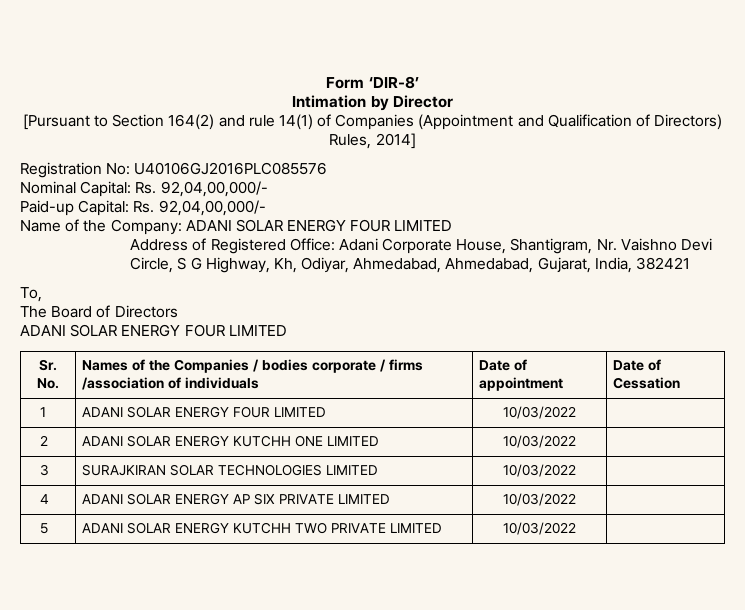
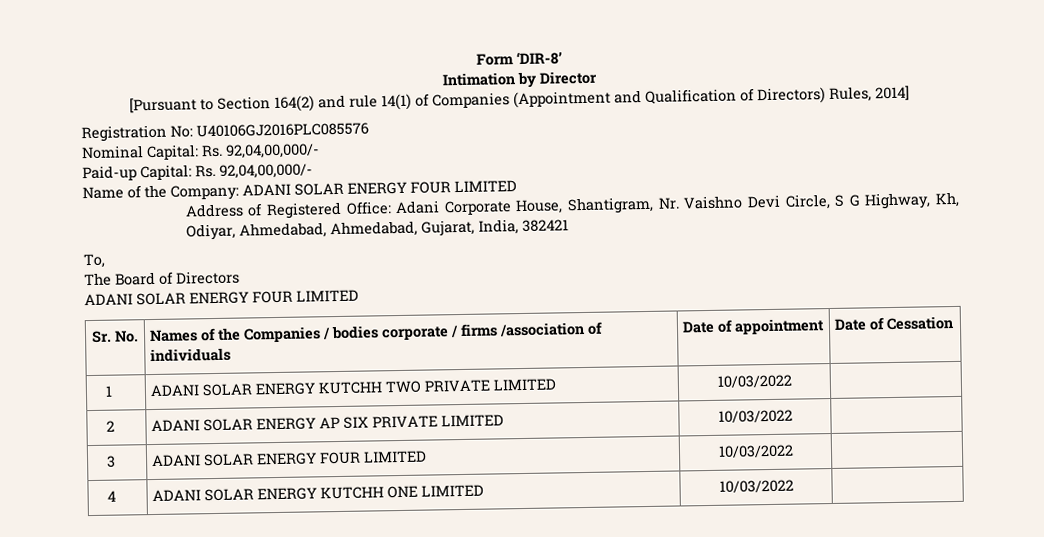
[233,406,271,418] FOUR -> [318,379,491,395] KUTCHH TWO PRIVATE
[82,435,380,447] [503,435,576,448] [39,464,49,476] [82,464,379,476] [503,464,576,477] [39,494,49,504] | ADANI SOLAR ENERGY KUTCHH ONE LIMITED | 10/03/2022 | // 3 | SURAJKIRAN SOLAR TECHNOLOGIES LIMITED | 10/03/2022 | // 4 -> (116, 426) none
[39,523,48,534] [82,522,387,534] 5 | ADANI SOLAR ENERGY KUTCHH TWO PRIVATE -> [106,455,117,468] [151,450,428,467] [717,444,794,458] [107,490,117,502] [152,485,419,502] 3 | ADANI SOLAR ENERGY FOUR LIMITED | 10/03/2022 | // 4 | ADANI SOLAR ENERGY KUTCHH ONE

